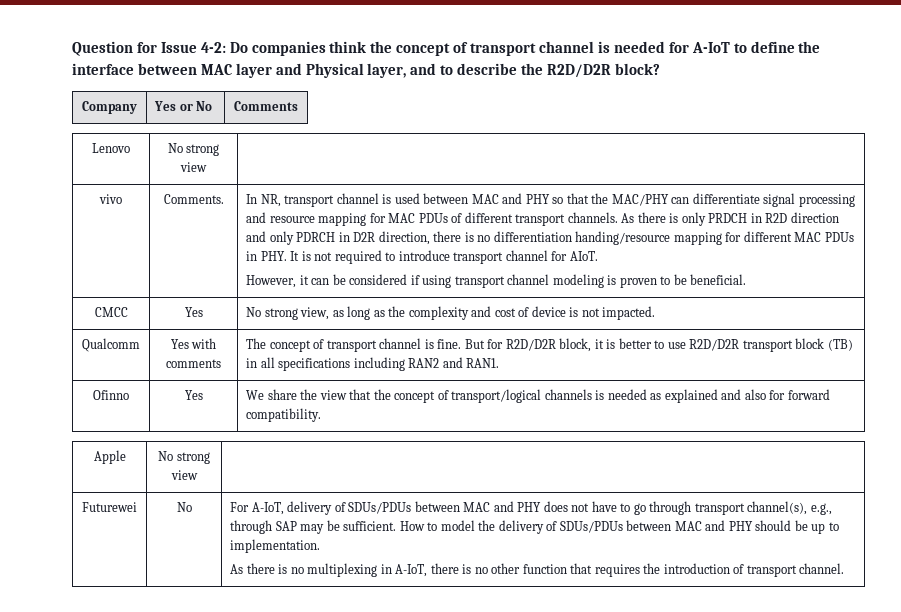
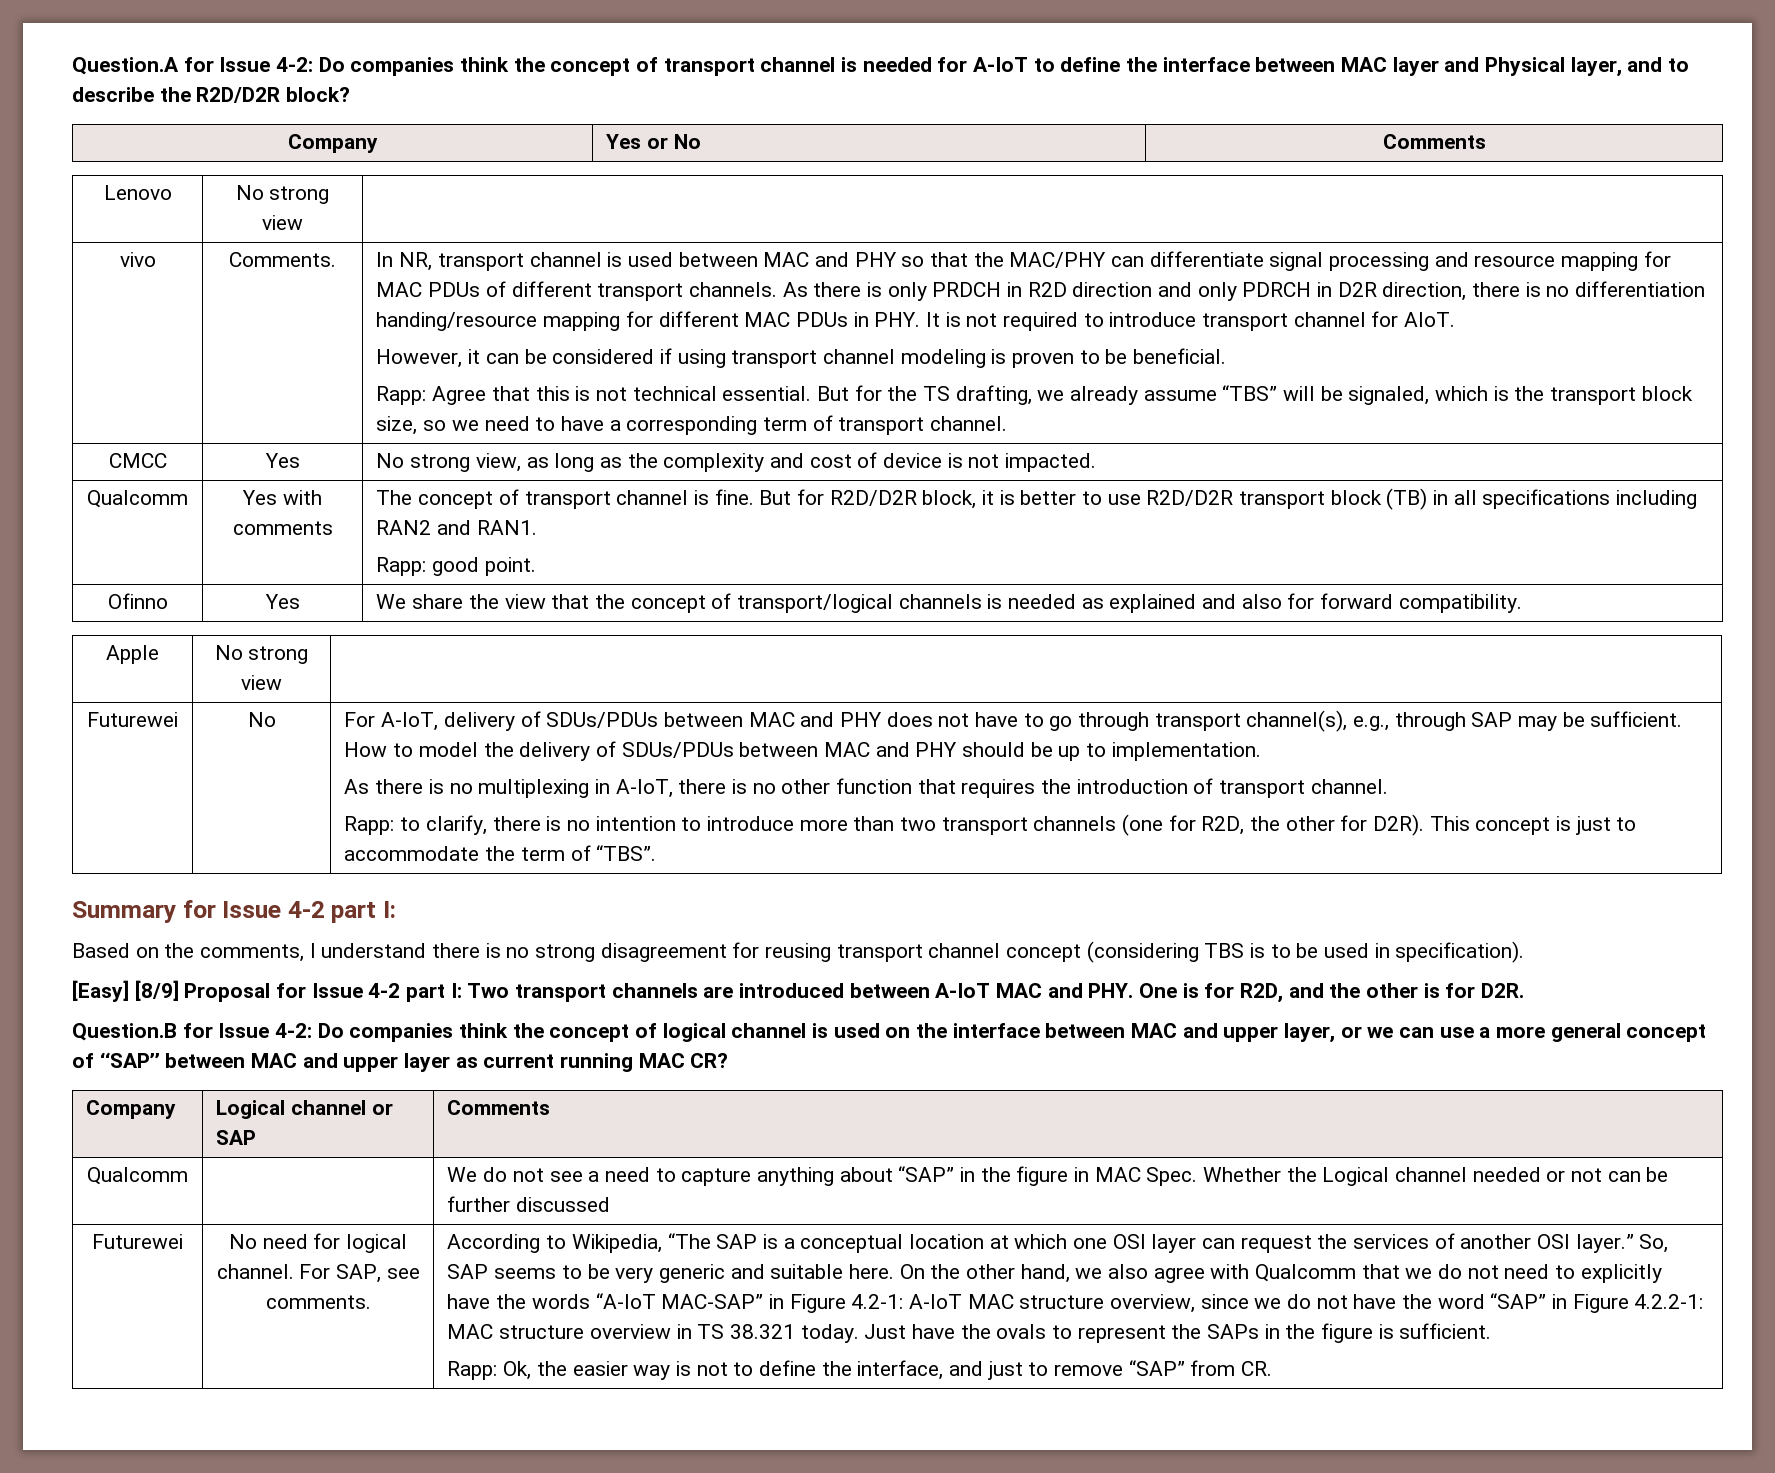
[72,41,133,56] Question -> [72,57,179,75] Question.A
(747, 279) none -> [376,385,1693,405] [376,415,1007,435] // Rapp: Agree that this is not technical essential. But for the TS drafting, we already assume “TBS” will be signaled, which is the transport block size, so we need to have a corresponding term of transport channel.
(500, 363) none -> [376,557,536,576] // Rapp: good point.
(845, 568) none -> [344,814,1637,836] [344,845,657,861] [72,900,397,923] [72,941,1525,963] [72,980,1525,1003] [72,1023,1707,1043] [72,1052,729,1072] [86,1100,177,1119] [216,1100,393,1119] [216,1130,257,1145] [447,1100,551,1115] [87,1167,188,1185] [447,1166,1669,1186] [447,1196,611,1212] [92,1234,183,1249] [228,1233,408,1253] [216,1264,420,1283] [265,1295,371,1309] [447,1233,1669,1253] [447,1264,1662,1283] [447,1293,1704,1313] [447,1323,1492,1343] [447,1360,1272,1380] // Rapp: to clarify, there is no intention to introduce more than two transport channels (one for R2D, the other for D2R). This concept is just to accommodate the term of “TBS”. // Summary for Issue 4-2 part I: // Based on the comments, I understand there is no strong disagreement for reusing transport channel concept (considering TBS is to be used in specification). // [Easy] [8/9] Proposal for Issue 4-2 part I: Two transport channels are introduced between A-IoT MAC and PHY. One is for R2D, and the other is for D2R. // Question.B for Issue 4-2: Do companies think the concept of logical channel is used on the interface between MAC and upper layer, or we can use a more general concept of ‘‘SAP’’ between MAC and upper layer as current running MAC CR? // Company | Logical channel or SAP | Comments // Qualcomm | | We do not see a need to capture anything about “SAP” in the figure in MAC Spec. Whether the Logical channel needed or not can be further discussed // Futurewei | No need for logical channel. For SAP, see comments. | According to Wikipedia, “The SAP is a conceptual location at which one OSI layer can request the services of another OSI layer.” So, SAP seems to be very generic and suitable here. On the other hand, we also agree with Qualcomm that we do not need to explicitly have the words “A-IoT MAC-SAP” in Figure 4.2-1: A-IoT MAC structure overview, since we do not have the word “SAP” in Figure 4.2.2-1: MAC structure overview in TS 38.321 today. Just have the ovals to represent the SAPs in the figure is sufficient. // Rapp: Ok, the easier way is not to define the interface, and just to remove “SAP” from CR.

